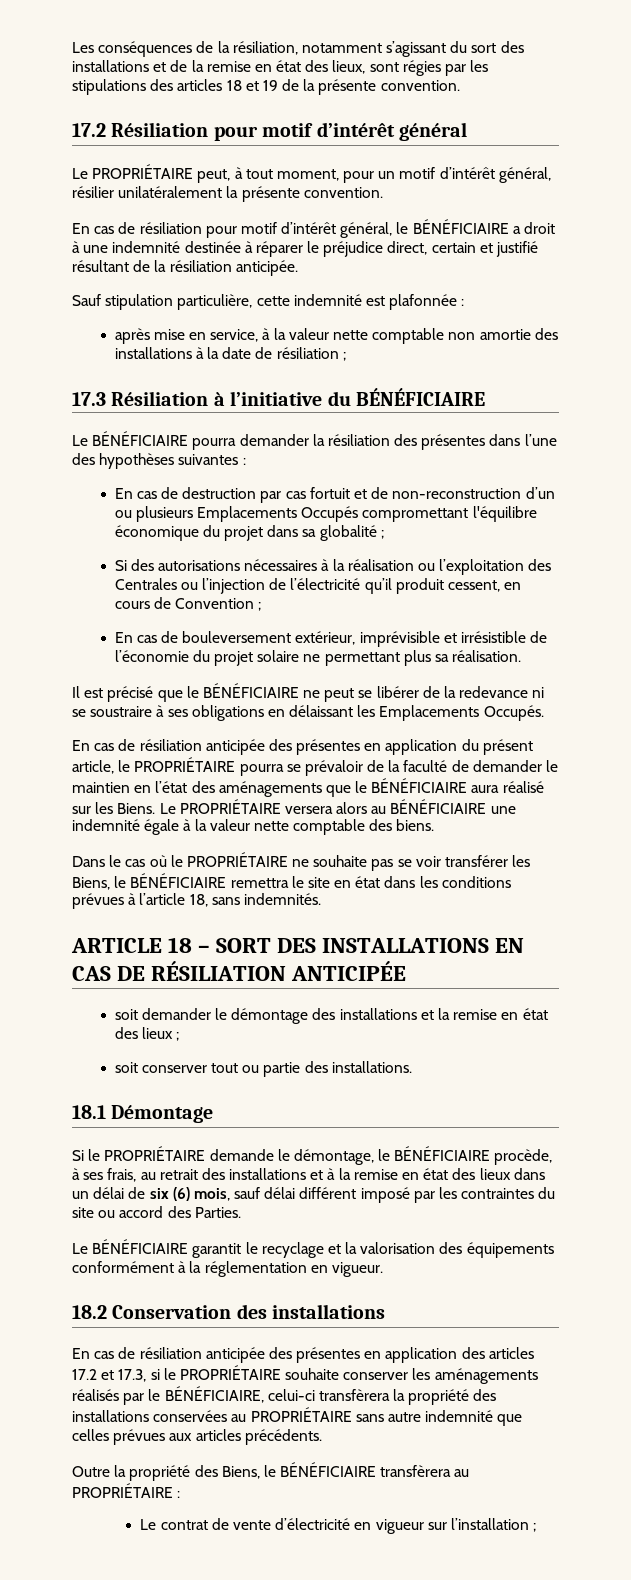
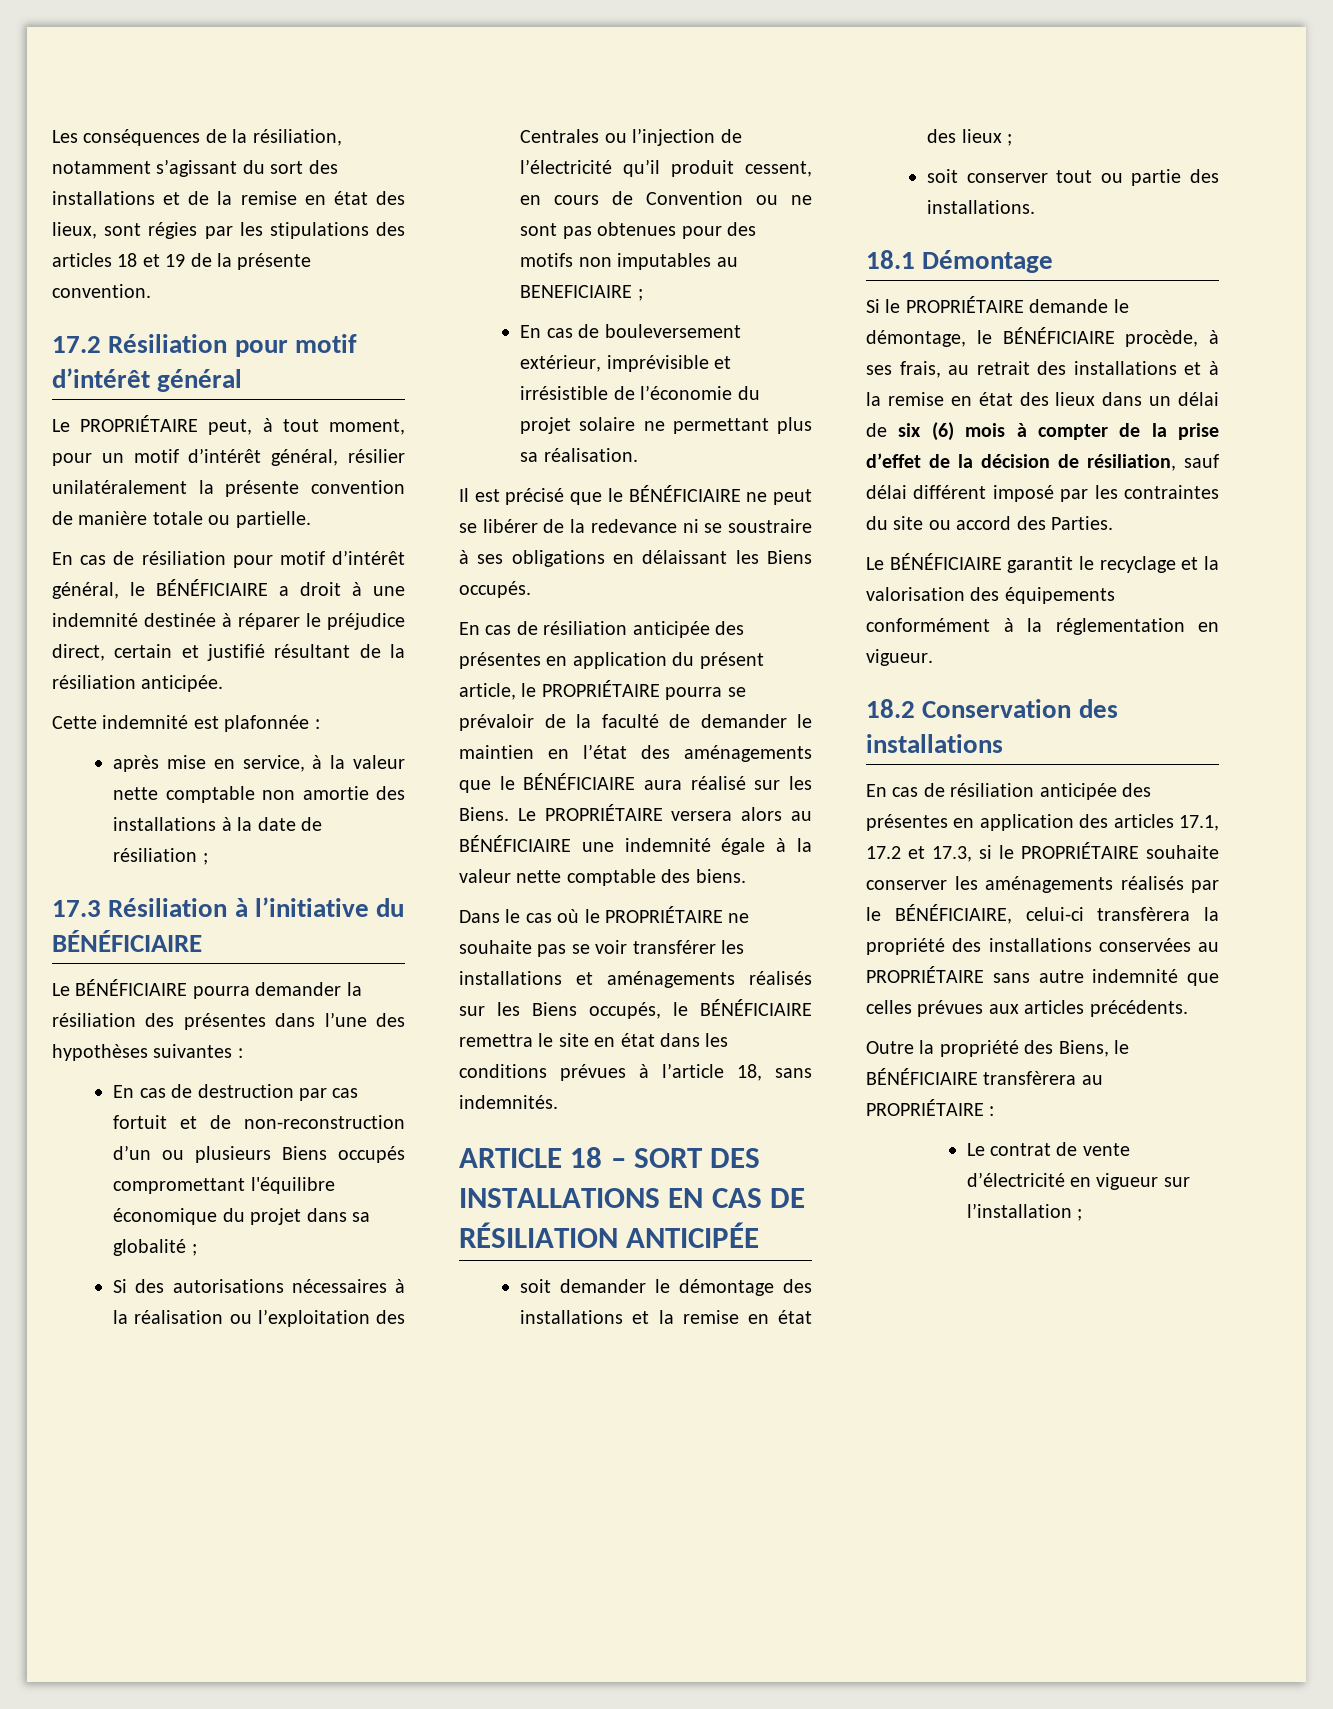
[303,187,383,198] convention. -> [311,480,406,494] [52,511,311,528] convention de manière totale ou partielle.
[72,294,290,310] Sauf stipulation particulière, cette -> [52,716,97,729] Cette
[197,506,359,522] Emplacements Occupés -> [282,1146,405,1163] Biens occupés
(255, 603) none -> [756,195,812,205] [520,222,756,239] [520,253,738,270] [520,285,633,298] ou ne sont pas obtenues pour des motifs non imputables au BENEFICIAIRE
[379,705,544,721] Emplacements Occupés. -> [767,550,812,564] [459,581,531,598] Biens occupés.
[72,877,110,890] Biens, -> [459,971,812,988] [459,1002,661,1019] installations et aménagements réalisés sur les Biens occupés,
[193,1188,230,1201] mois, -> [965,423,1219,440] [866,453,1176,471] mois à compter de la prise d’effet de la décision de résiliation,
(534, 1353) none -> [1179,815,1219,831] 17.1,

